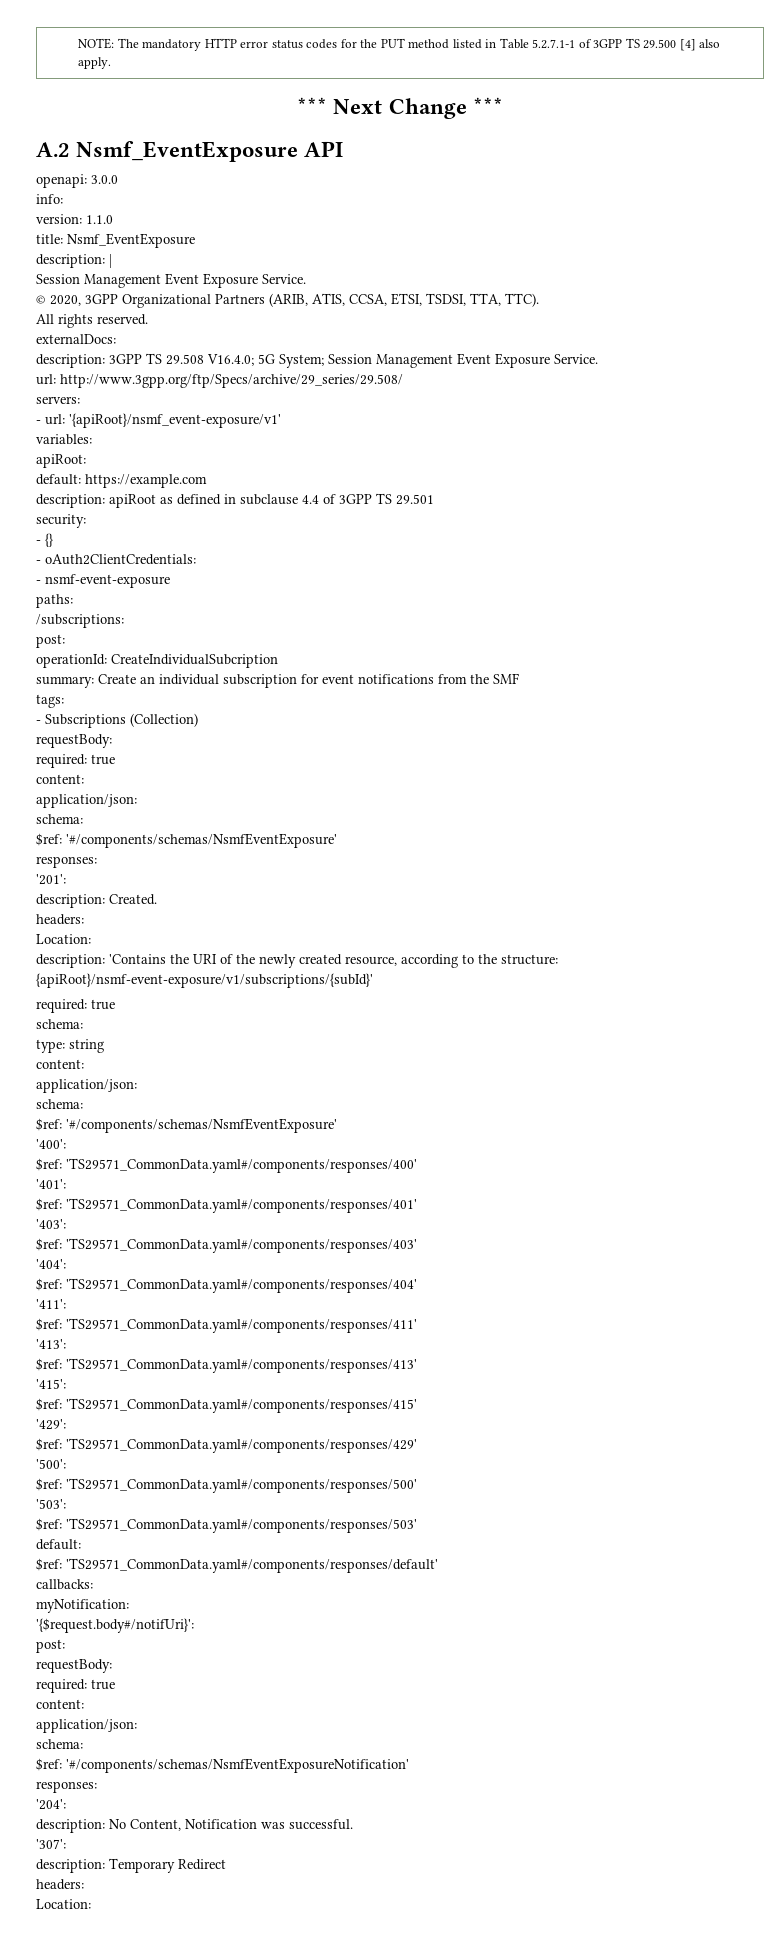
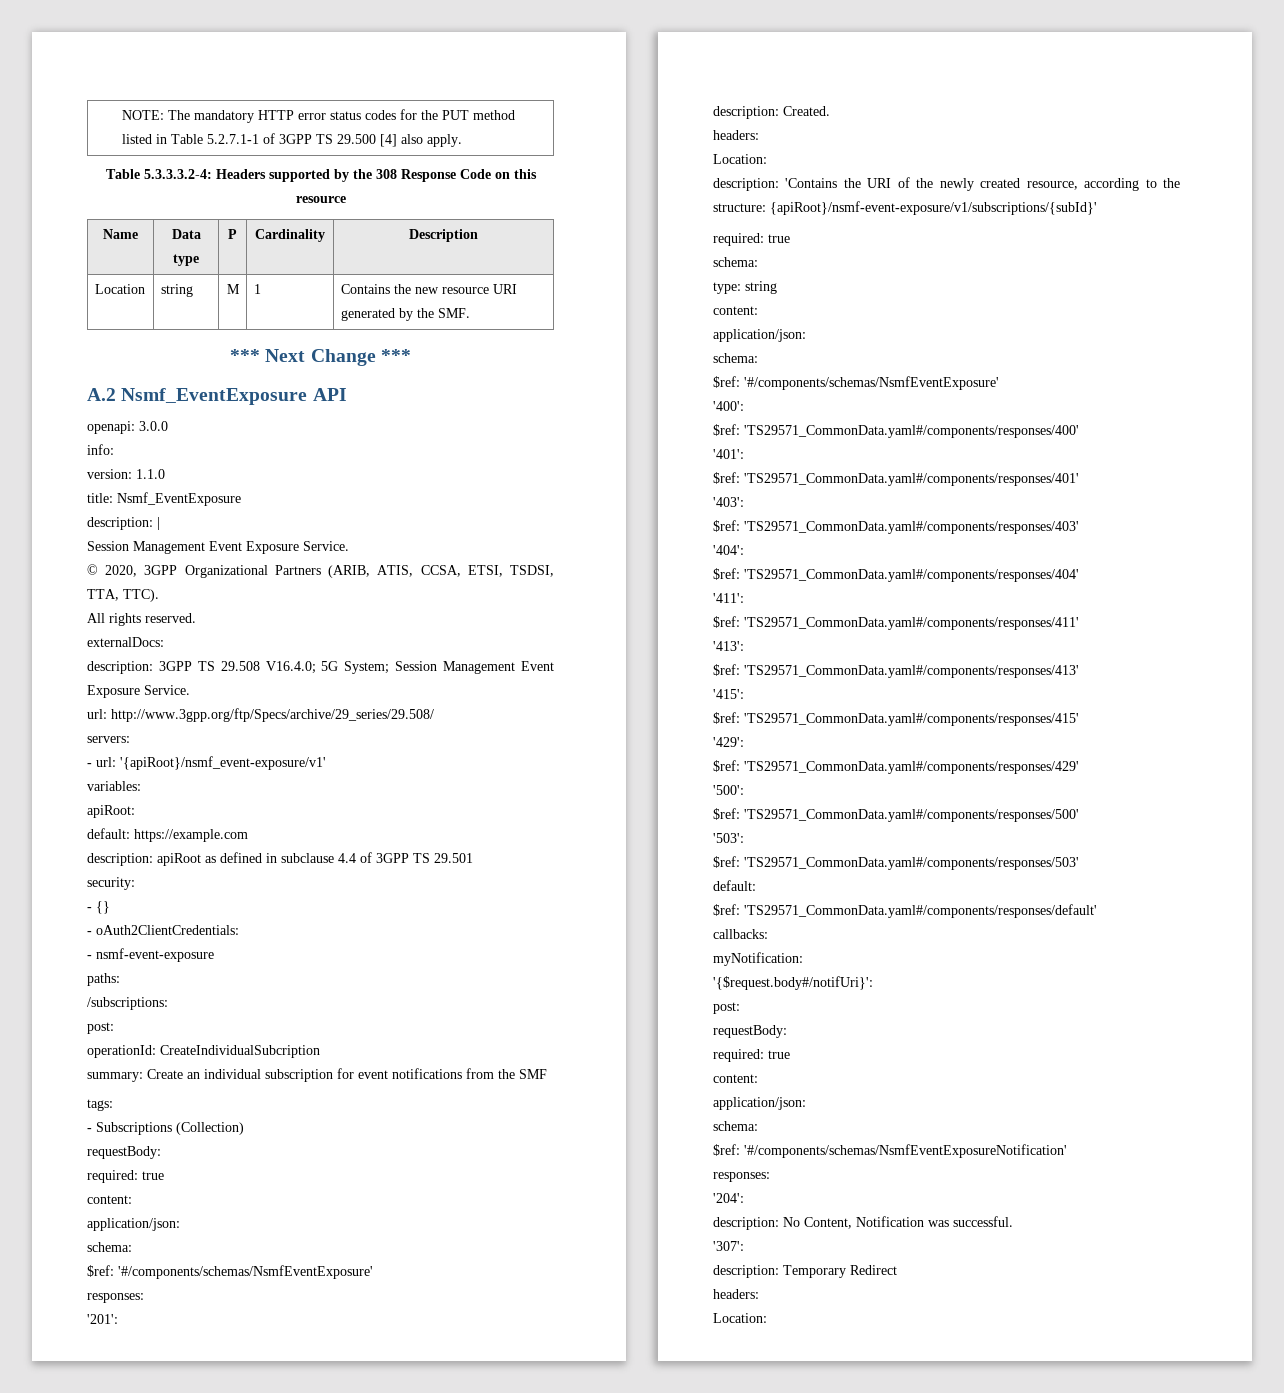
(112, 63) none -> [105,169,537,182] [295,196,346,203] [103,229,138,239] [171,229,201,239] [173,254,199,266] [228,229,237,239] [255,229,325,242] [409,229,478,242] [94,284,145,294] [160,284,193,297] [226,284,240,294] [253,284,261,294] [340,284,517,294] [340,308,470,321] // Table 5.3.3.3.2-4: Headers supported by the 308 Response Code on this resource // Name | Data type | P | Cardinality | Description // Location | string | M | 1 | Contains the new resource URI generated by the SMF.

